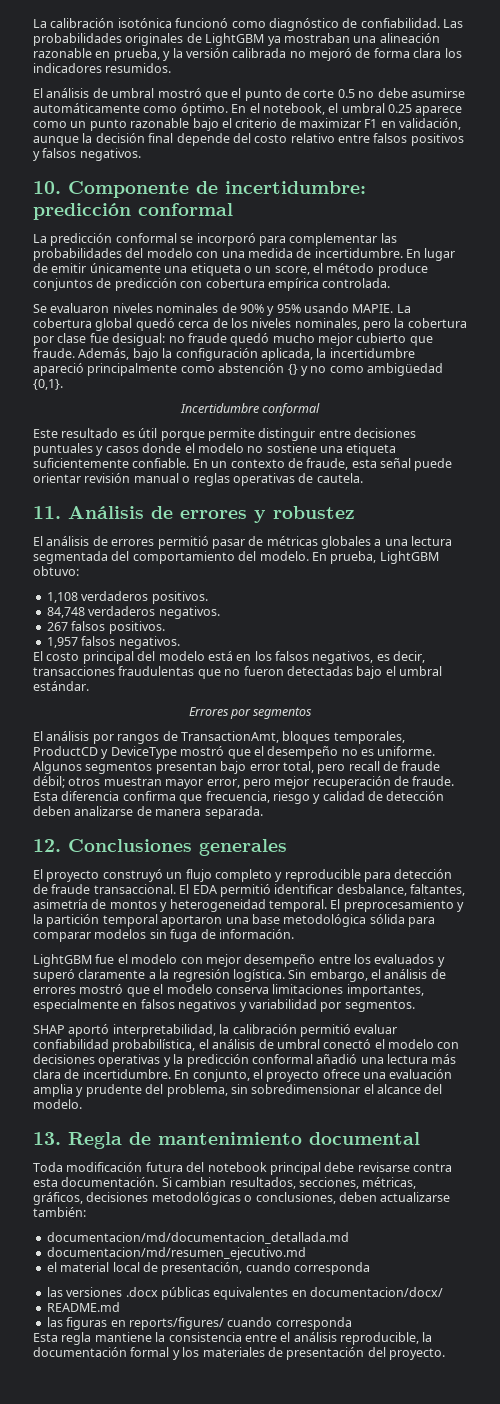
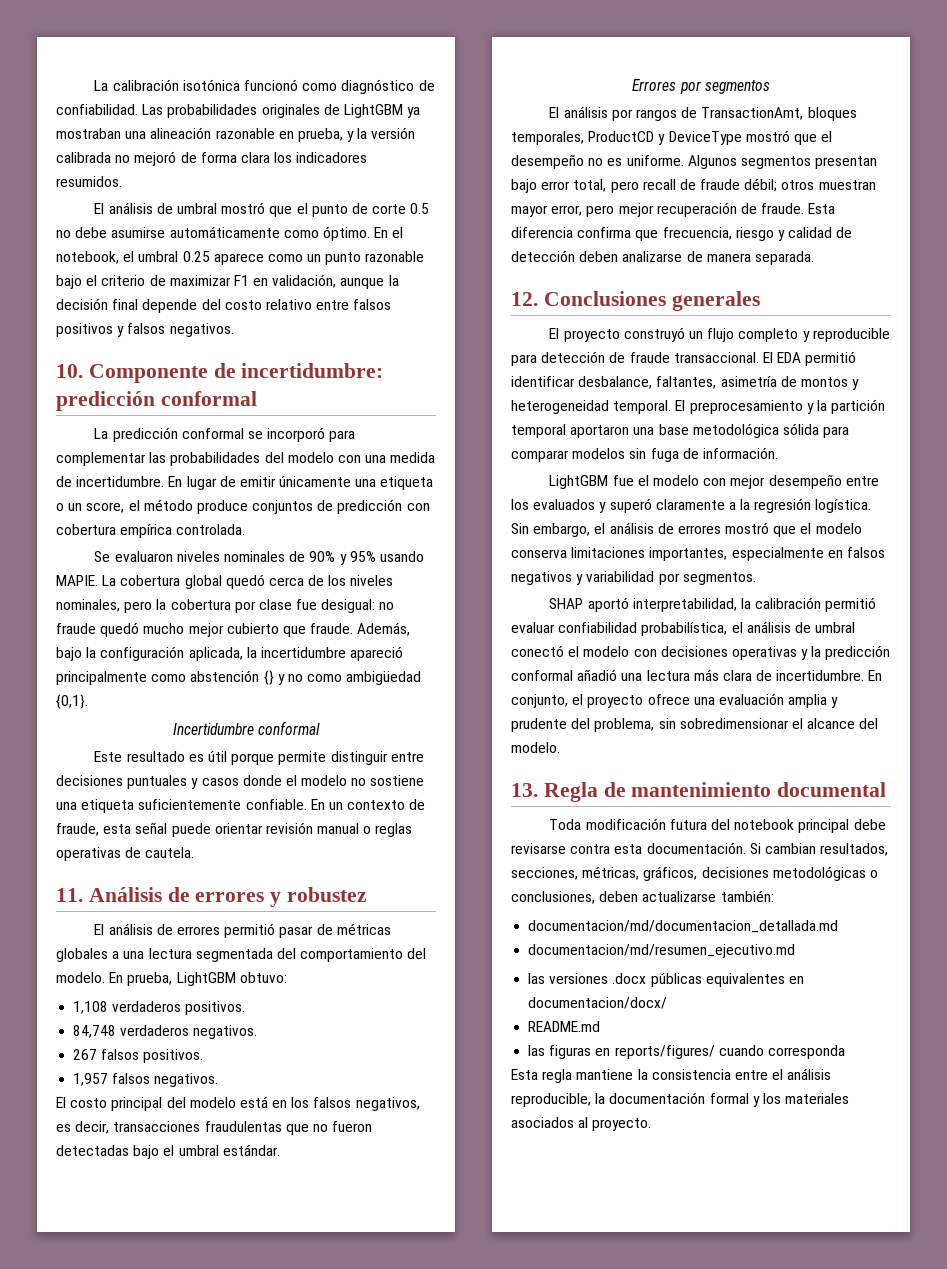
[46,1262,370,1275] // el material local de presentación, cuando corresponda -> (796, 951) none
[267,1347,386,1360] de presentación del -> [511,1117,589,1128] asociados al

